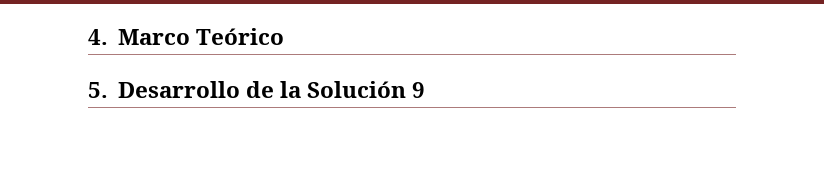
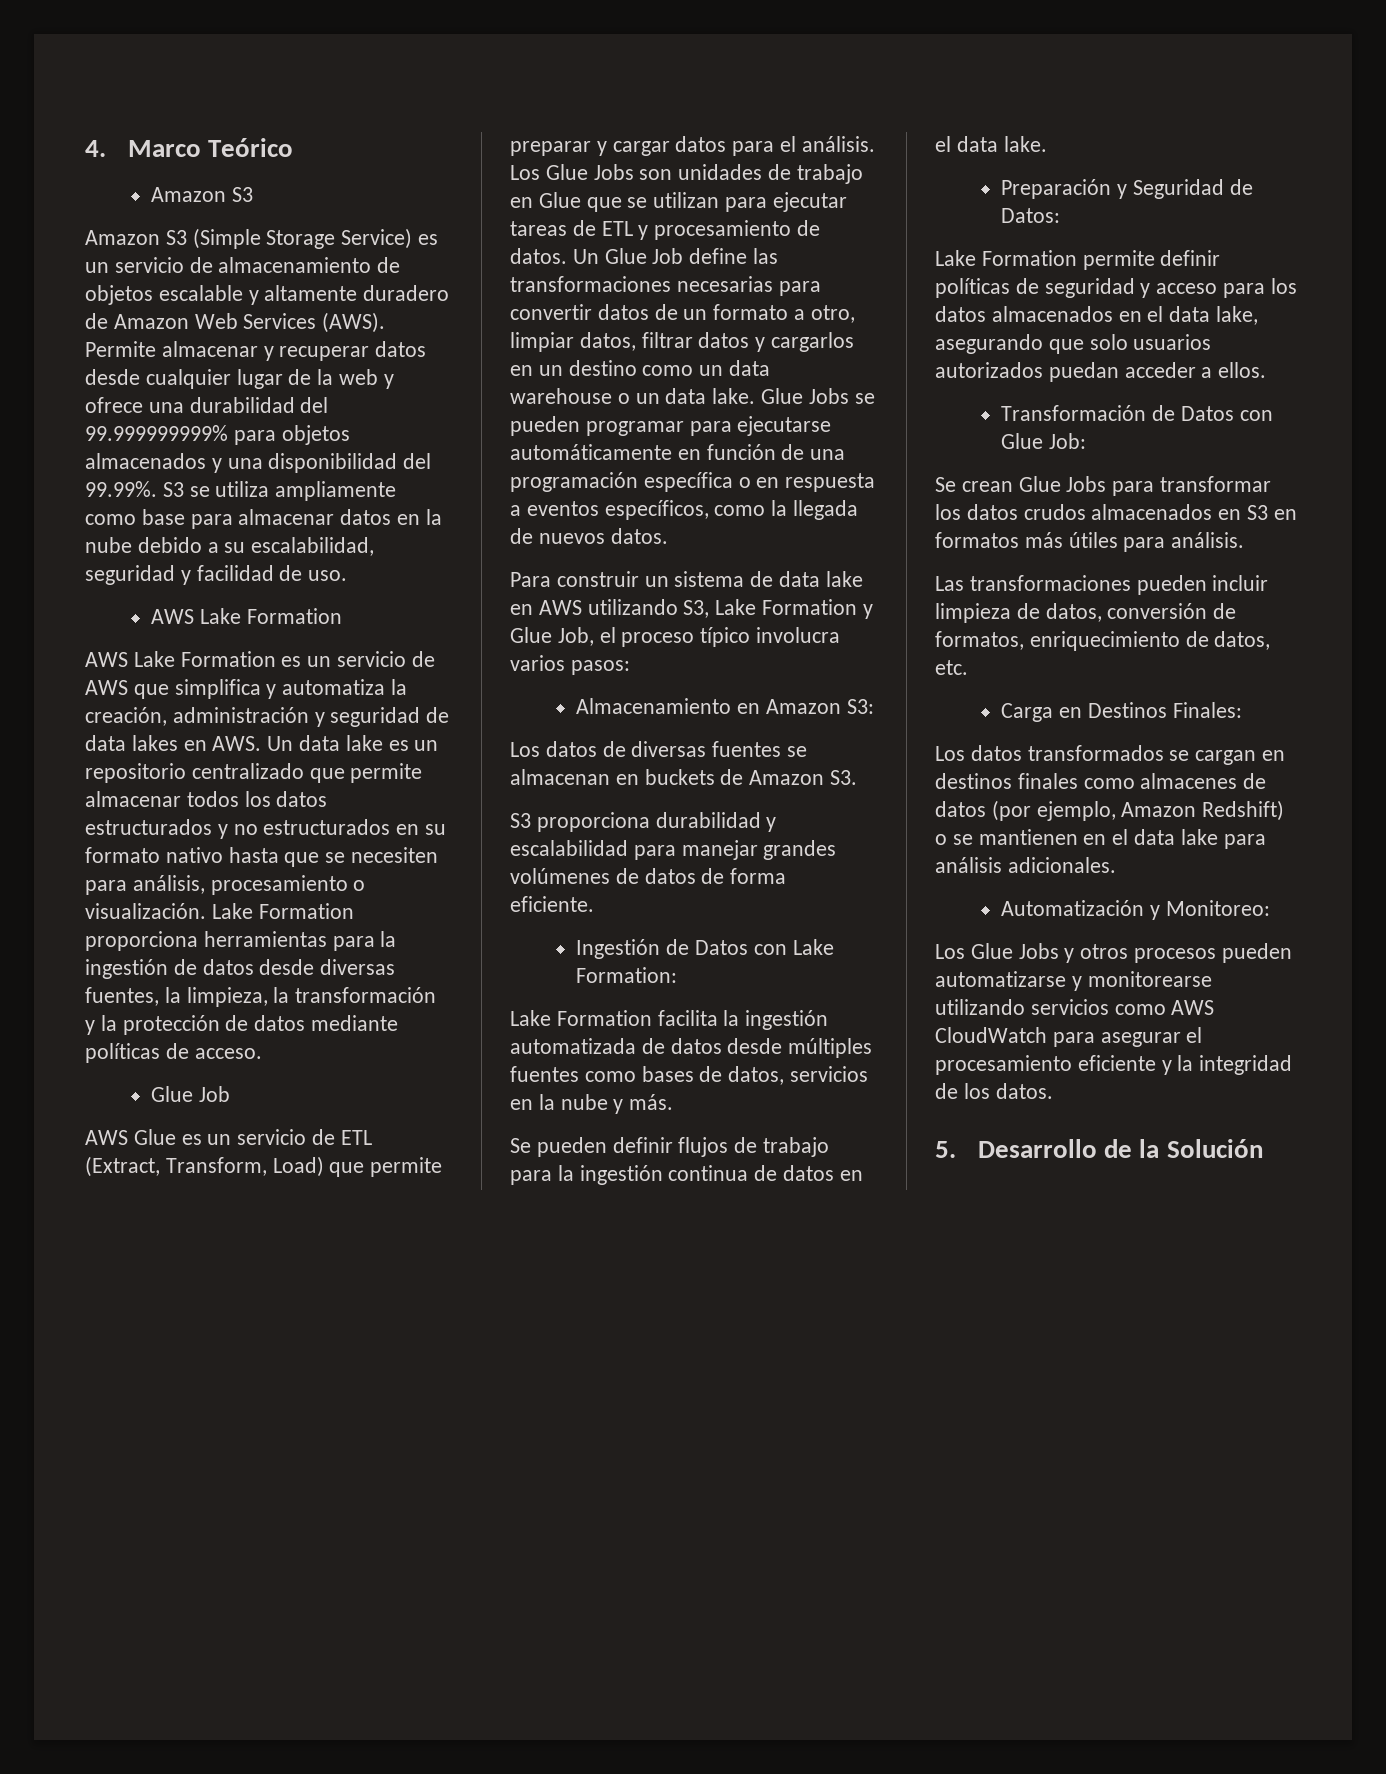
(284, 36) none -> [151,187,254,202] [85,228,439,249] [85,257,401,273] [85,285,450,305] [85,312,386,333] [85,341,427,361] [85,369,394,389] [85,397,329,413] [85,425,350,445] [85,453,432,473] [85,481,397,501] [85,509,442,529] [85,537,375,556] [85,565,348,585] [151,608,342,624] [85,651,435,667] [85,679,408,699] [85,707,450,727] [85,735,439,751] [85,763,423,783] [85,791,328,807] [85,819,447,839] [85,847,439,867] [85,875,366,895] [85,903,354,919] [85,931,397,951] [85,959,396,979] [85,987,437,1007] [85,1015,399,1035] [85,1043,262,1063] [151,1086,231,1102] [85,1129,372,1145] [85,1156,443,1177] [510,136,875,156] [510,164,863,184] [510,192,847,212] [510,220,821,240] [510,248,779,264] [510,276,821,296] [510,304,855,323] [510,332,855,352] [510,360,771,376] [510,388,875,404] [510,416,832,436] [510,444,846,460] [510,472,876,492] [510,500,859,520] [510,528,668,544] [510,571,863,587] [510,599,873,619] [510,627,841,647] [510,655,630,675] [576,698,874,714] [510,741,808,757] [510,769,858,785] [510,812,777,832] [510,840,837,860] [510,868,787,884] [510,896,594,912] [576,939,834,959] [576,967,678,983] [510,1010,829,1030] [510,1038,873,1058] [510,1066,869,1085] [510,1094,674,1114] [510,1137,830,1157] [510,1165,863,1185] [935,136,1047,152] [1001,179,1253,199] [1001,208,1061,223] [935,250,1221,270] [935,278,1297,298] [935,306,1259,325] [935,334,1212,354] [935,362,1267,382] [1001,405,1273,421] [1001,433,1087,449] [935,476,1272,496] [935,504,1297,520] [935,532,1245,552] [935,575,1269,595] [935,603,1237,623] [935,631,1271,651] [935,660,968,675] [1001,702,1242,722] [935,745,1286,765] [935,773,1267,789] [935,800,1285,821] [935,829,1266,849] [935,857,1116,873] [1001,900,1270,920] [935,943,1292,963] [935,971,1212,991] [935,999,1215,1015] [935,1027,1203,1047] [935,1055,1293,1075] [935,1083,1053,1099] // Amazon S3 // Amazon S3 (Simple Storage Service) es un servicio de almacenamiento de objetos escalable y altamente duradero de Amazon Web Services (AWS). Permite almacenar y recuperar datos desde cualquier lugar de la web y ofrece una durabilidad del 99.999999999% para objetos almacenados y una disponibilidad del 99.99%. S3 se utiliza ampliamente como base para almacenar datos en la nube debido a su escalabilidad, seguridad y facilidad de uso. // AWS Lake Formation // AWS Lake Formation es un servicio de AWS que simplifica y automatiza la creación, administración y seguridad de data lakes en AWS. Un data lake es un repositorio centralizado que permite almacenar todos los datos estructurados y no estructurados en su formato nativo hasta que se necesiten para análisis, procesamiento o visualización. Lake Formation proporciona herramientas para la ingestión de datos desde diversas fuentes, la limpieza, la transformación y la protección de datos mediante políticas de acceso. // Glue Job // AWS Glue es un servicio de ETL (Extract, Transform, Load) que permite preparar y cargar datos para el análisis. Los Glue Jobs son unidades de trabajo en Glue que se utilizan para ejecutar tareas de ETL y procesamiento de datos. Un Glue Job define las transformaciones necesarias para convertir datos de un formato a otro, limpiar datos, filtrar datos y cargarlos en un destino como un data warehouse o un data lake. Glue Jobs se pueden programar para ejecutarse automáticamente en función de una programación específica o en respuesta a eventos específicos, como la llegada de nuevos datos. // Para construir un sistema de data lake en AWS utilizando S3, Lake Formation y Glue Job, el proceso típico involucra varios pasos: // Almacenamiento en Amazon S3: // Los datos de diversas fuentes se almacenan en buckets de Amazon S3. // S3 proporciona durabilidad y escalabilidad para manejar grandes volúmenes de datos de forma eficiente. // Ingestión de Datos con Lake Formation: // Lake Formation facilita la ingestión automatizada de datos desde múltiples fuentes como bases de datos, servicios en la nube y más. // Se pueden definir flujos de trabajo para la ingestión continua de datos en el data lake. // Preparación y Seguridad de Datos: // Lake Formation permite definir políticas de seguridad y acceso para los datos almacenados en el data lake, asegurando que solo usuarios autorizados puedan acceder a ellos. // Transformación de Datos con Glue Job: // Se crean Glue Jobs para transformar los datos crudos almacenados en S3 en formatos más útiles para análisis. // Las transformaciones pueden incluir limpieza de datos, conversión de formatos, enriquecimiento de datos, etc. // Carga en Destinos Finales: // Los datos transformados se cargan en destinos finales como almacenes de datos (por ejemplo, Amazon Redshift) o se mantienen en el data lake para análisis adicionales. // Automatización y Monitoreo: // Los Glue Jobs y otros procesos pueden automatizarse y monitorearse utilizando servicios como AWS CloudWatch para asegurar el procesamiento eficiente y la integridad de los datos.
[412,82,426,98] 9 -> (1263, 1148) none

